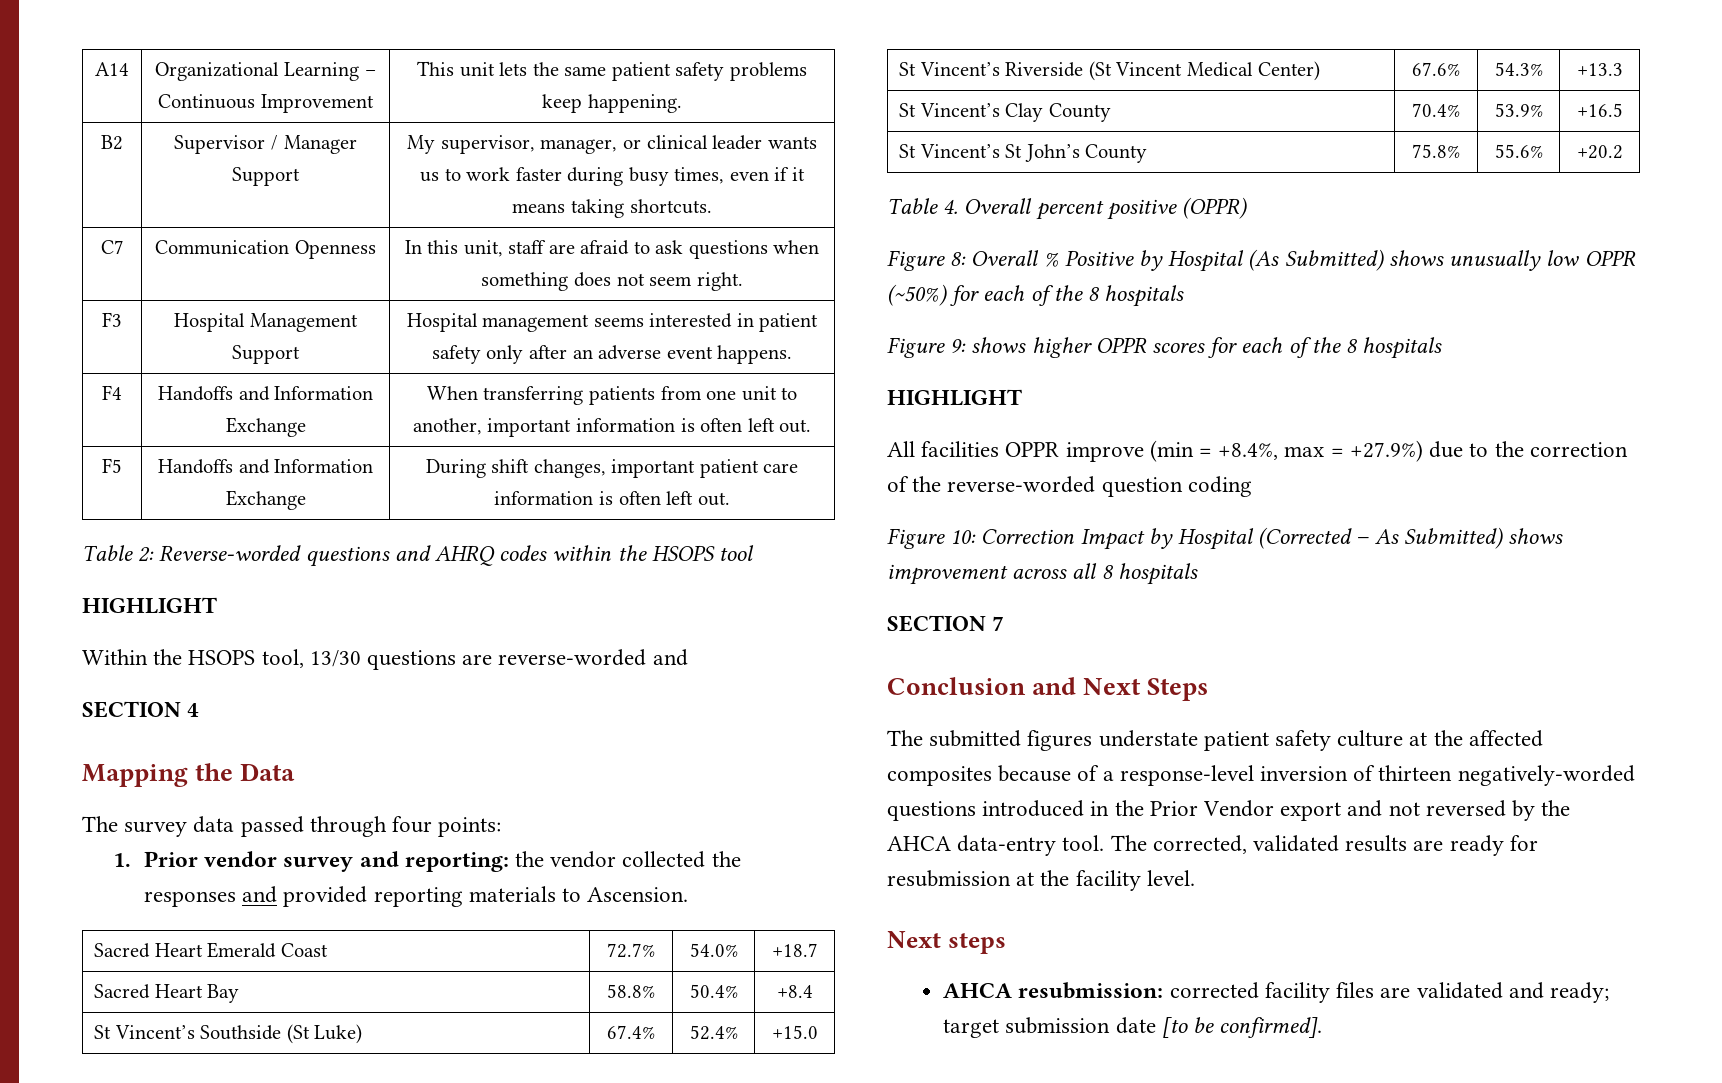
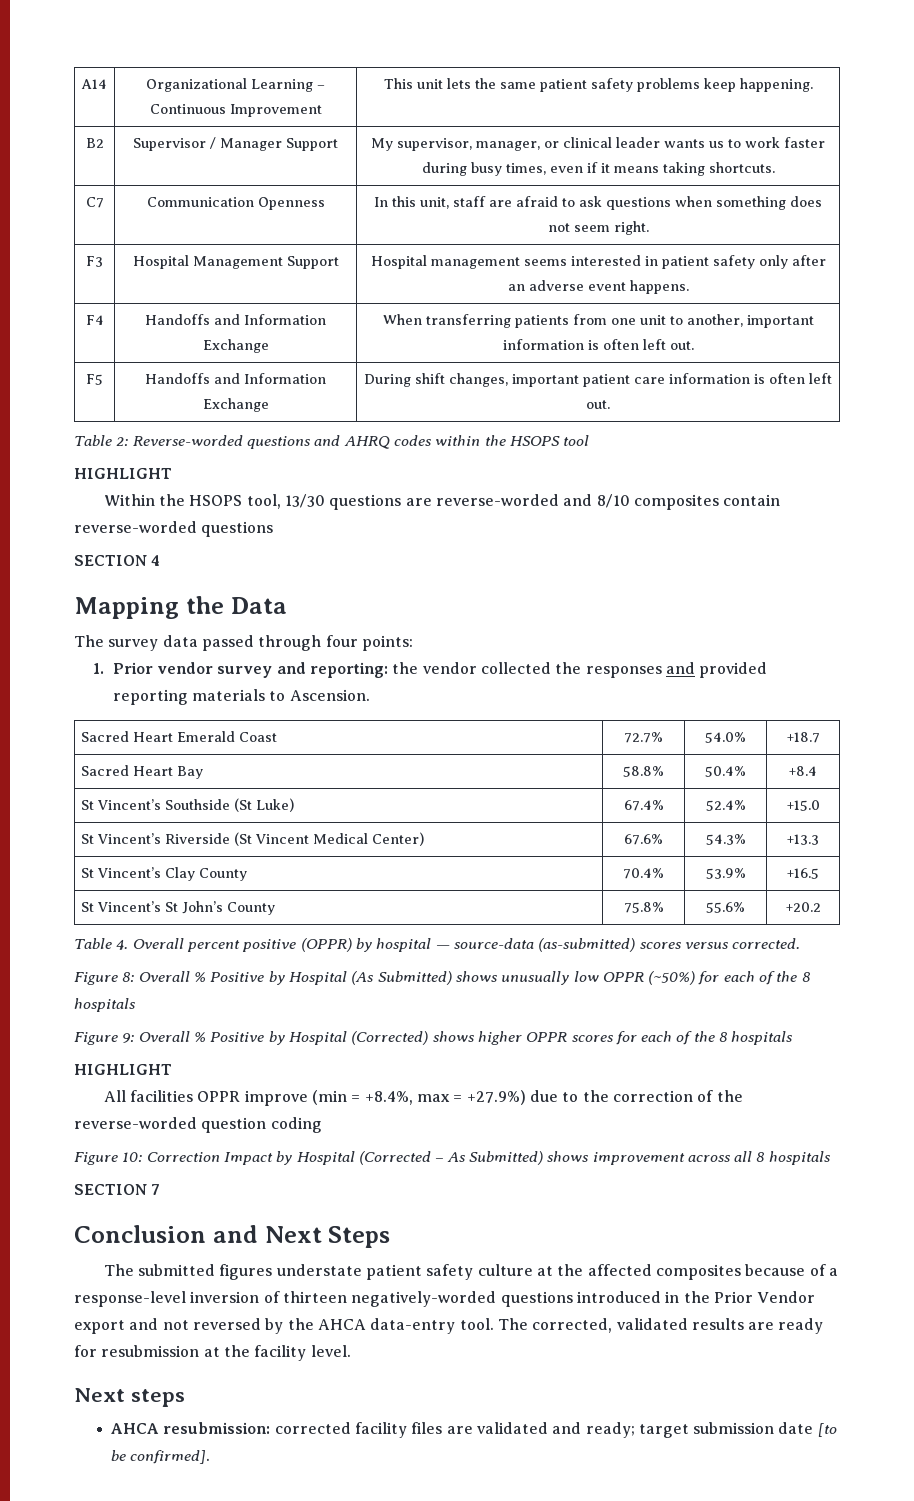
(688, 657) none -> [596,494,781,510] [74,521,274,537] 8/10 composites contain reverse-worded questions
(1248, 208) none -> [355,938,801,952] by hospital — source-data (as-submitted) scores versus corrected.
(967, 346) none -> [138,1031,429,1045] Overall % Positive by Hospital (Corrected)

